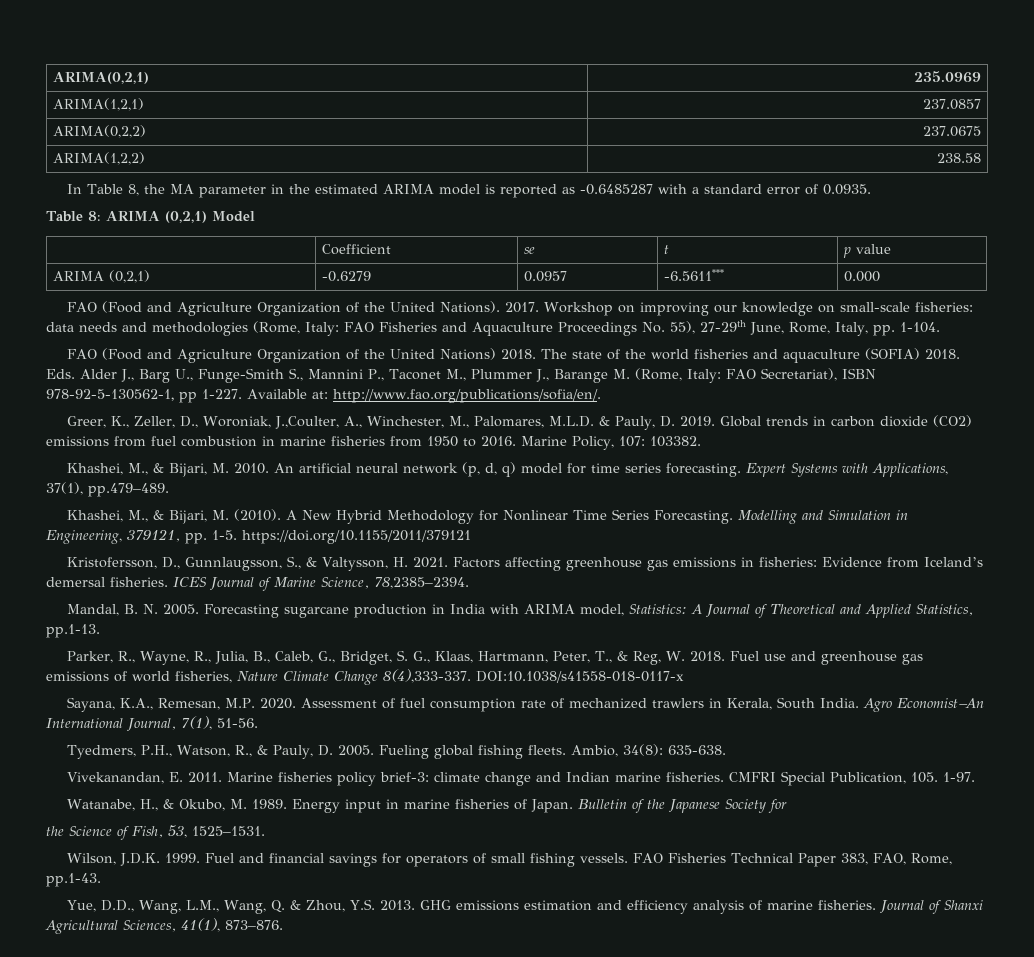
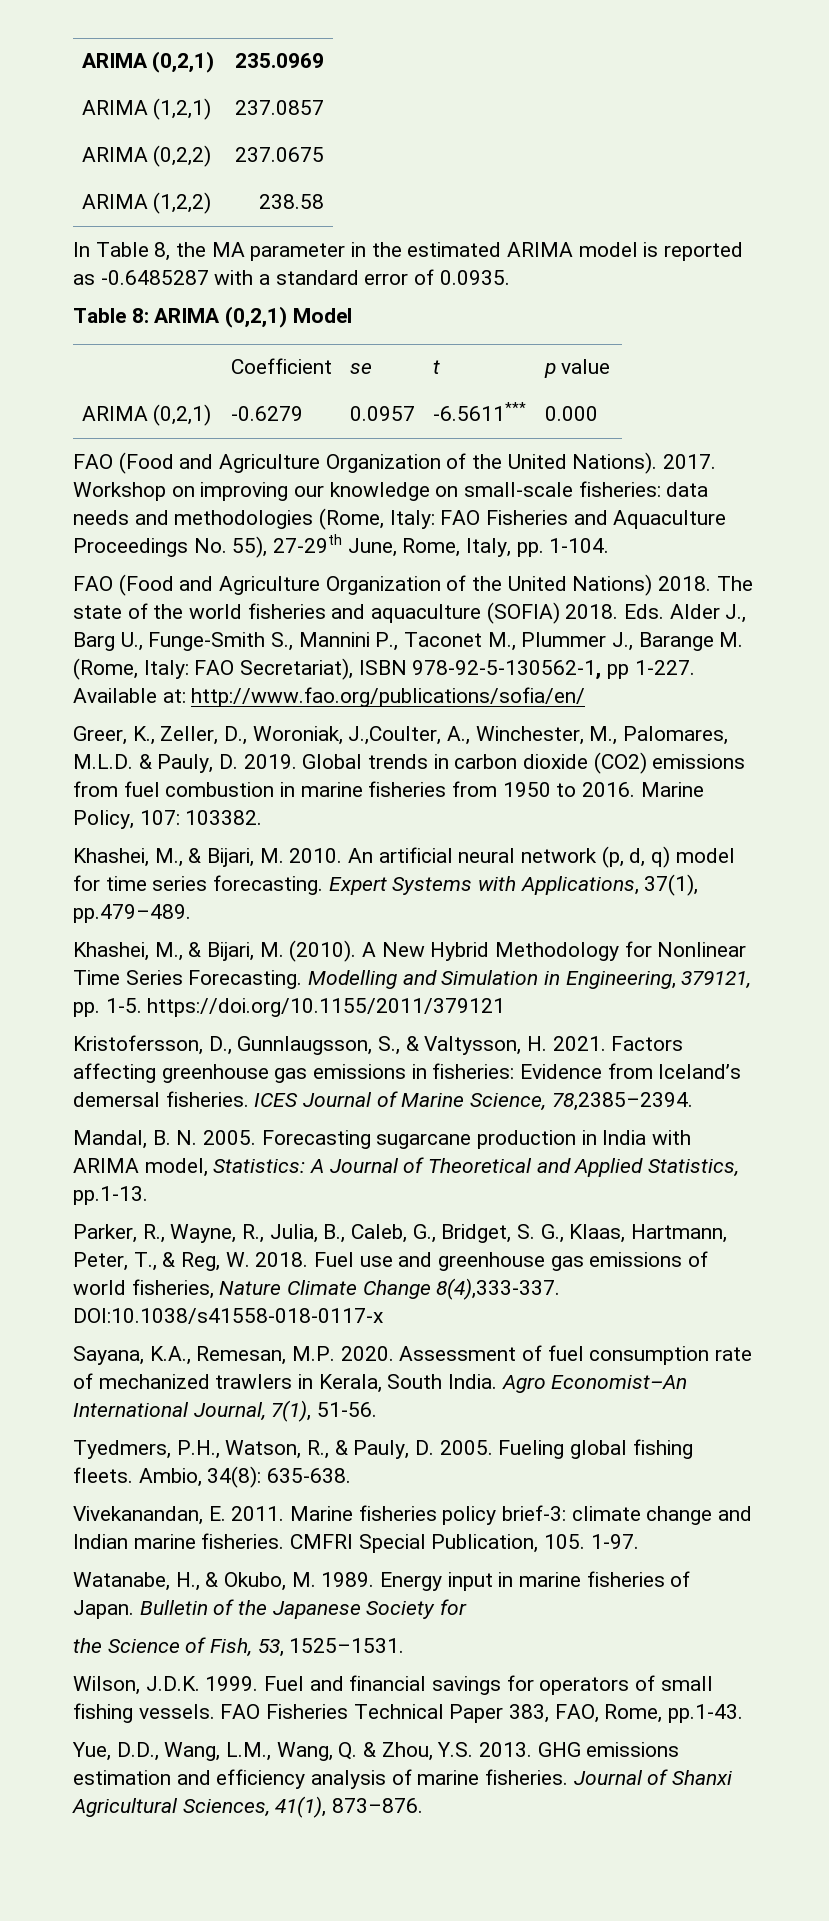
[52,72,149,84] ARIMA(0,2,1) -> [81,51,215,73] ARIMA (0,2,1)
[52,98,144,111] ARIMA(1,2,1) -> [81,98,212,120] ARIMA (1,2,1)
[52,125,146,138] ARIMA(0,2,2) -> [81,145,212,167] ARIMA (0,2,2)
[52,152,145,165] ARIMA(1,2,2) -> [81,192,212,214] ARIMA (1,2,2)
[332,389,601,403] http://www.fao.org/publications/sofia/en/. -> [191,687,586,707] http://www.fao.org/publications/sofia/en/

